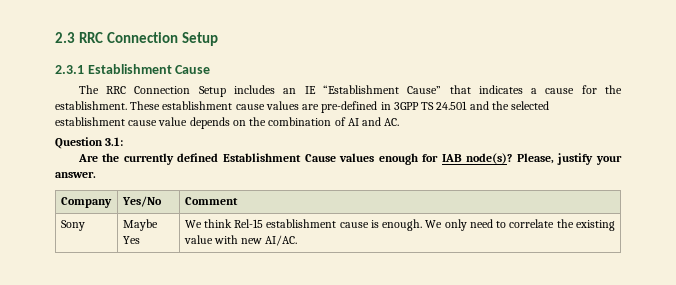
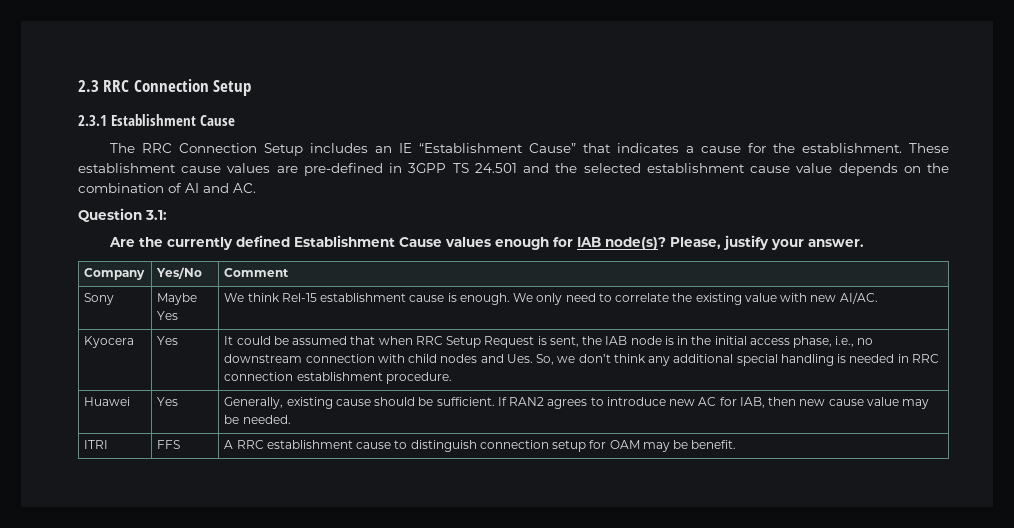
(298, 240) none -> [84,336,135,348] [157,336,179,345] [224,336,874,348] [224,354,939,366] [224,372,452,384] [84,397,131,406] [157,397,179,406] [224,397,929,409] [224,415,291,424] [84,440,109,449] [157,440,181,449] [224,440,737,452] // Kyocera | Yes | It could be assumed that when RRC Setup Request is sent, the IAB node is in the initial access phase, i.e., no downstream connection with child nodes and Ues. So, we don’t think any additional special handling is needed in RRC connection establishment procedure. // Huawei | Yes | Generally, existing cause should be sufficient. If RAN2 agrees to introduce new AC for IAB, then new cause value may be needed. // ITRI | FFS | A RRC establishment cause to distinguish connection setup for OAM may be benefit.

